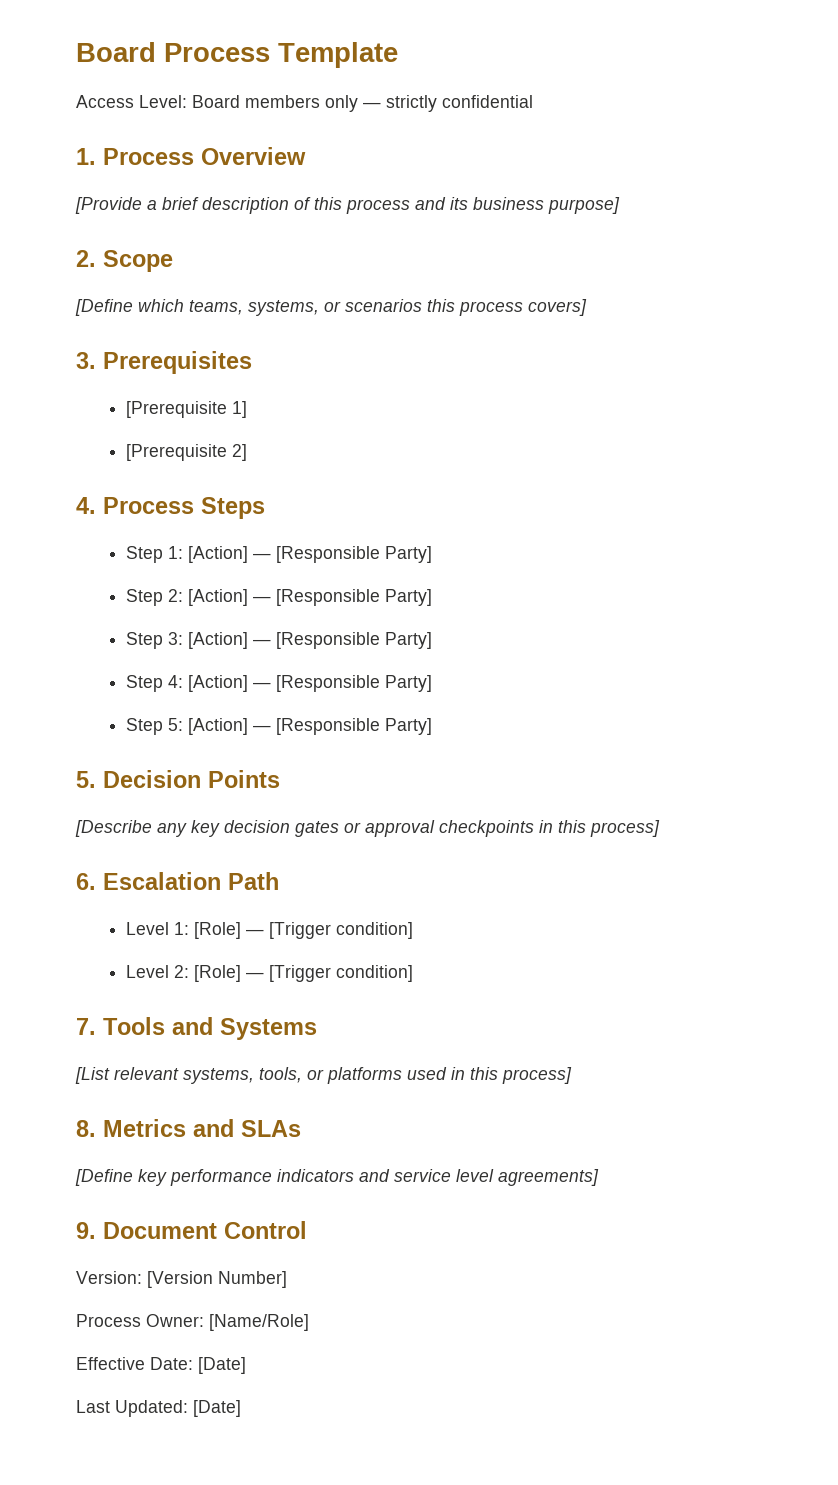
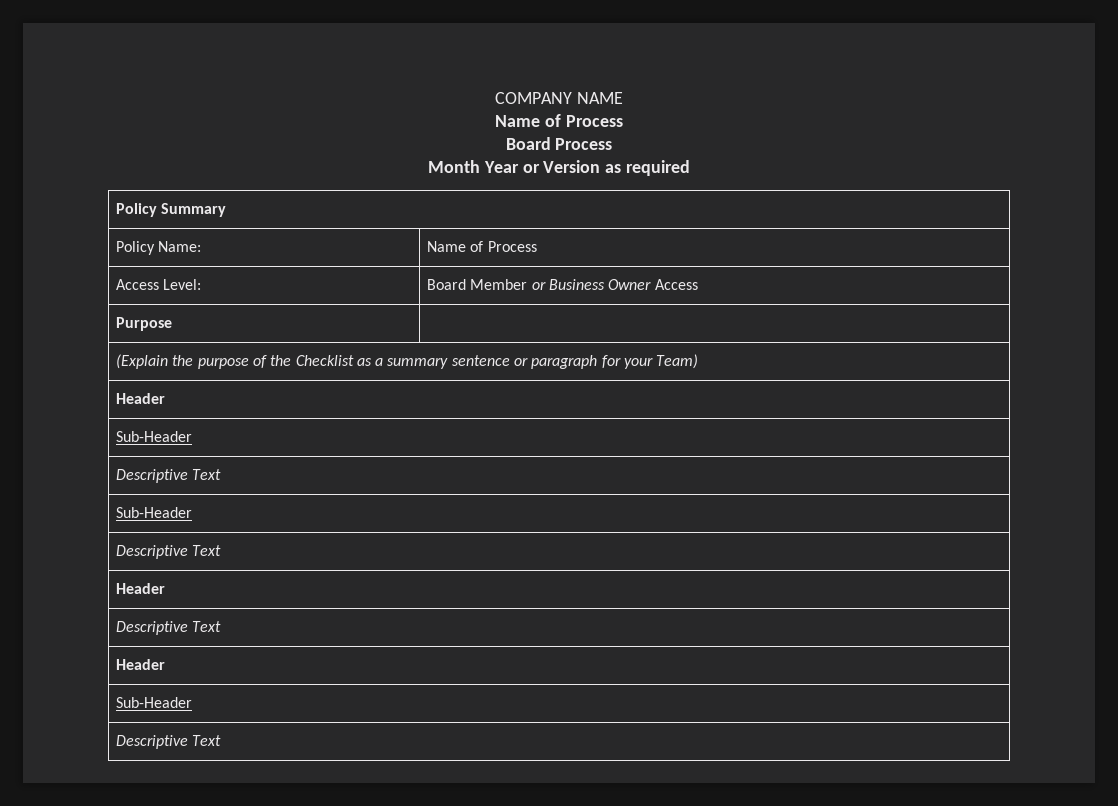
[76,42,398,68] [76,95,533,112] [76,147,306,165] [75,197,620,214] [76,250,173,272] [75,299,587,316] [76,351,252,374] [125,401,247,418] [125,444,247,461] [76,497,265,519] [125,546,432,563] [125,589,432,606] [125,632,432,649] [125,675,432,692] [125,718,432,735] [76,770,280,788] [75,820,660,837] [76,872,279,890] [125,922,413,939] [125,965,413,982] [76,1017,317,1040] [75,1067,572,1084] [76,1119,301,1137] [75,1169,599,1186] [76,1221,307,1239] [76,1271,287,1288] [76,1314,309,1331] [76,1357,246,1374] [76,1400,241,1417] Board Process Template // Access Level: Board members only — strictly confidential // 1. Process Overview // [Provide a brief description of this process and its business purpose] // 2. Scope // [Define which teams, systems, or scenarios this process covers] // 3. Prerequisites // [Prerequisite 1] // [Prerequisite 2] // 4. Process Steps // Step 1: [Action] — [Responsible Party] // Step 2: [Action] — [Responsible Party] // Step 3: [Action] — [Responsible Party] // Step 4: [Action] — [Responsible Party] // Step 5: [Action] — [Responsible Party] // 5. Decision Points // [Describe any key decision gates or approval checkpoints in this process] // 6. Escalation Path // Level 1: [Role] — [Trigger condition] // Level 2: [Role] — [Trigger condition] // 7. Tools and Systems // [List relevant systems, tools, or platforms used in this process] // 8. Metrics and SLAs // [Define key performance indicators and service level agreements] // 9. Document Control // Version: [Version Number] // Process Owner: [Name/Role] // Effective Date: [Date] // Last Updated: [Date] -> [495,92,623,104] [495,114,623,127] [505,137,613,150] [428,160,690,176] [115,203,227,217] [115,241,202,255] [426,241,537,252] [115,279,202,290] [426,279,698,290] [115,317,172,331] [115,354,699,369] [115,393,165,404] [115,431,192,442] [115,469,222,483] [115,507,192,518] [115,545,222,559] [115,583,165,594] [115,621,222,635] [115,659,165,670] [115,697,192,708] [115,735,222,749] COMPANY NAME // Name of Process // Board Process // Month Year or Version as required // Policy Summary // Policy Name: | Name of Process // Access Level: | Board Member or Business Owner Access // Purpose | // (Explain the purpose of the Checklist as a summary sentence or paragraph for your Team) // Header // Sub-Header // Descriptive Text // Sub-Header // Descriptive Text // Header // Descriptive Text // Header // Sub-Header // Descriptive Text

